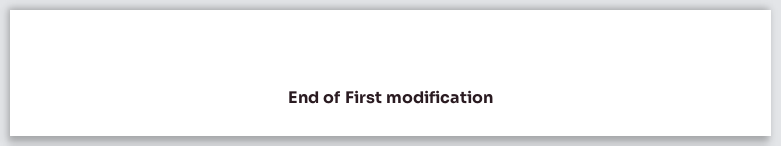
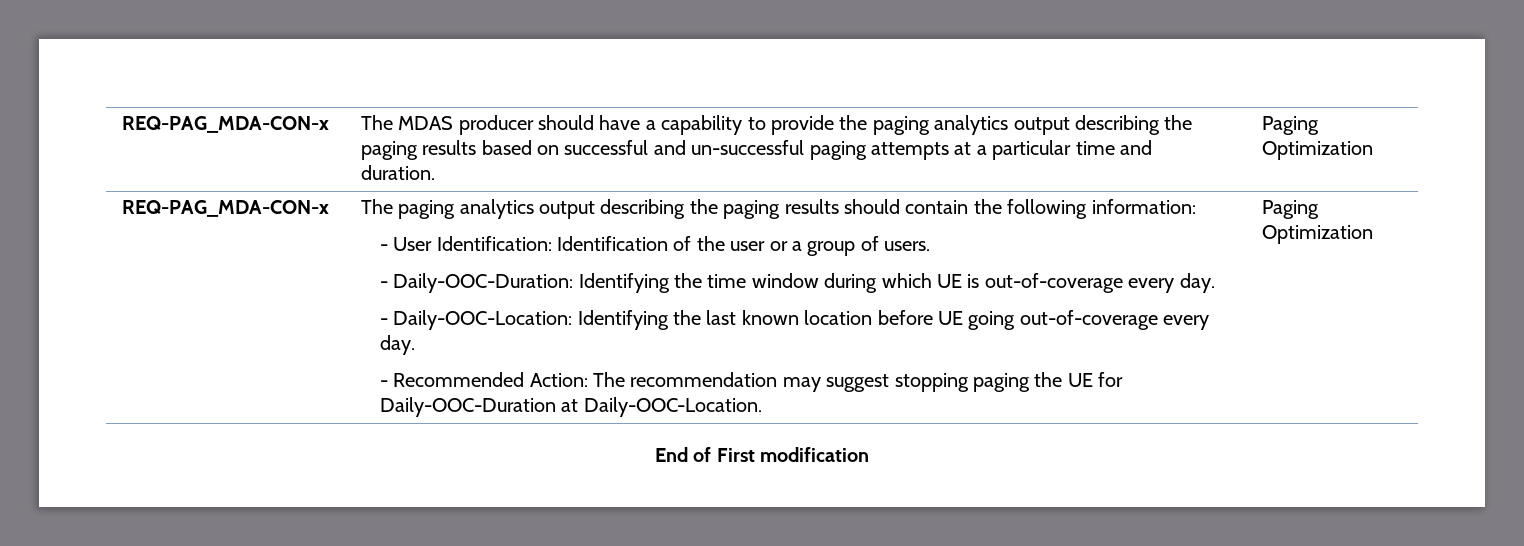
(288, 97) none -> [121,116,329,133] [360,115,1193,135] [360,140,1153,160] [360,165,435,180] [1261,116,1319,135] [1261,141,1373,160] [121,200,329,217] [360,199,1196,219] [379,236,931,256] [379,273,1215,293] [379,310,1210,330] [379,335,415,355] [379,372,1124,392] [379,397,763,417] [1261,200,1319,219] [1261,225,1373,244] REQ-PAG_MDA-CON-x | The MDAS producer should have a capability to provide the paging analytics output describing the paging results based on successful and un-successful paging attempts at a particular time and duration. | Paging Optimization // REQ-PAG_MDA-CON-x | The paging analytics output describing the paging results should contain the following information: // - User Identification: Identification of the user or a group of users. // - Daily-OOC-Duration: Identifying the time window during which UE is out-of-coverage every day. // - Daily-OOC-Location: Identifying the last known location before UE going out-of-coverage every day. // - Recommended Action: The recommendation may suggest stopping paging the UE for Daily-OOC-Duration at Daily-OOC-Location. | Paging Optimization //

